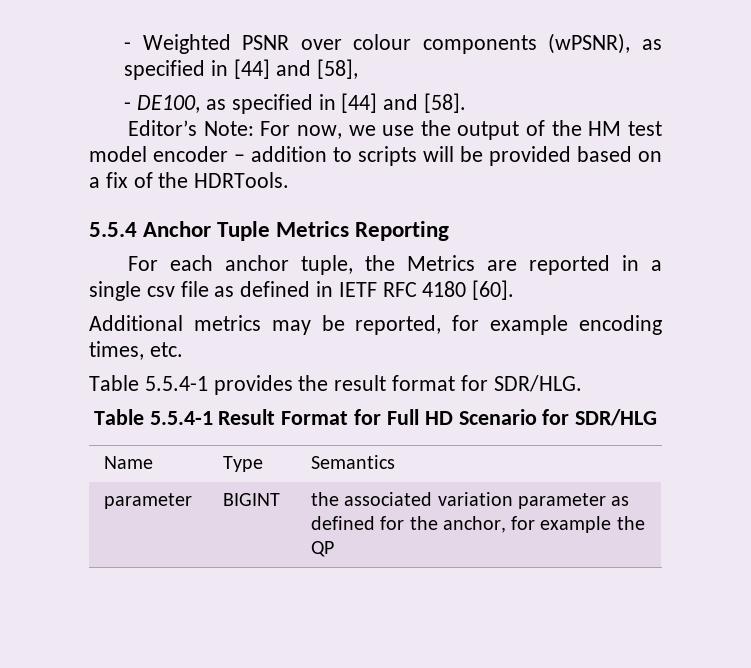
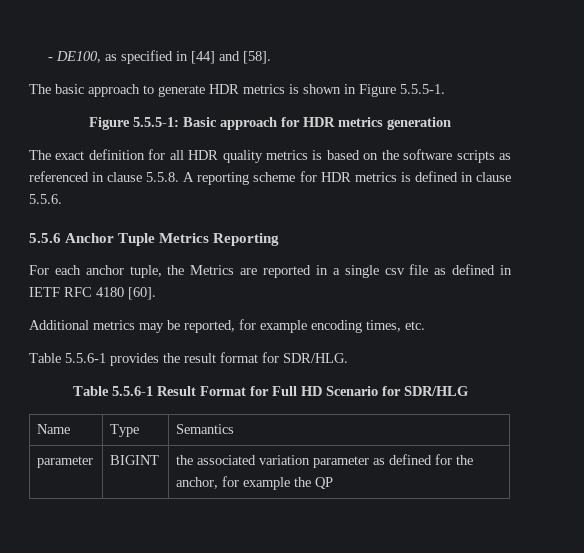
[124,33,662,54] [124,59,358,80] [124,102,132,110] - Weighted PSNR over colour components (wPSNR), as specified in [44] and [58], // - -> [47,57,53,61] -
[127,120,662,140] [89,146,662,166] [89,172,290,188] [89,222,137,237] Editor’s Note: For now, we use the output of the HM test model encoder – addition to scripts will be provided based on a fix of the HDRTools. // 5.5.4 -> [29,84,445,97] [89,117,451,130] [29,149,512,163] [29,171,512,185] [29,194,62,204] [29,233,61,243] The basic approach to generate HDR metrics is shown in Figure 5.5.5-1. // Figure 5.5.5-1: Basic approach for HDR metrics generation // The exact definition for all HDR quality metrics is based on the software scripts as referenced in clause 5.5.8. A reporting scheme for HDR metrics is defined in clause 5.5.6. // 5.5.6
[144,376,208,391] 5.5.4-1 -> [65,353,106,363] 5.5.6-1
[149,411,213,425] 5.5.4-1 -> [111,386,153,396] 5.5.6-1

